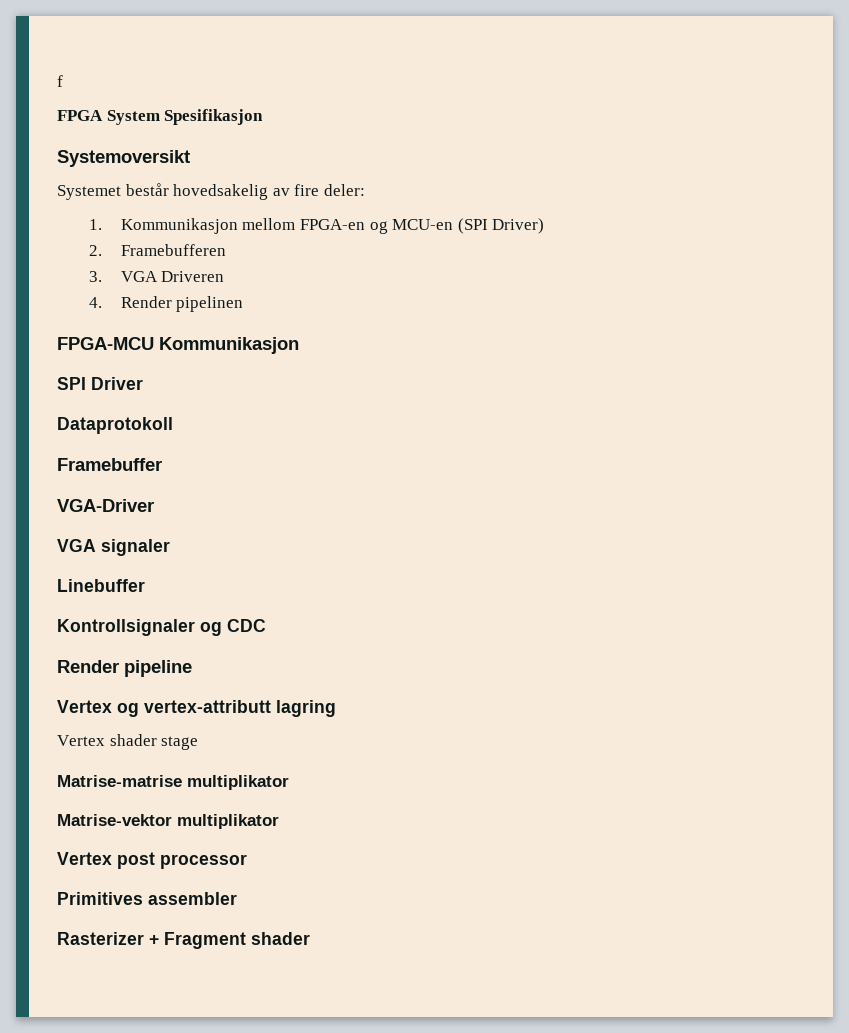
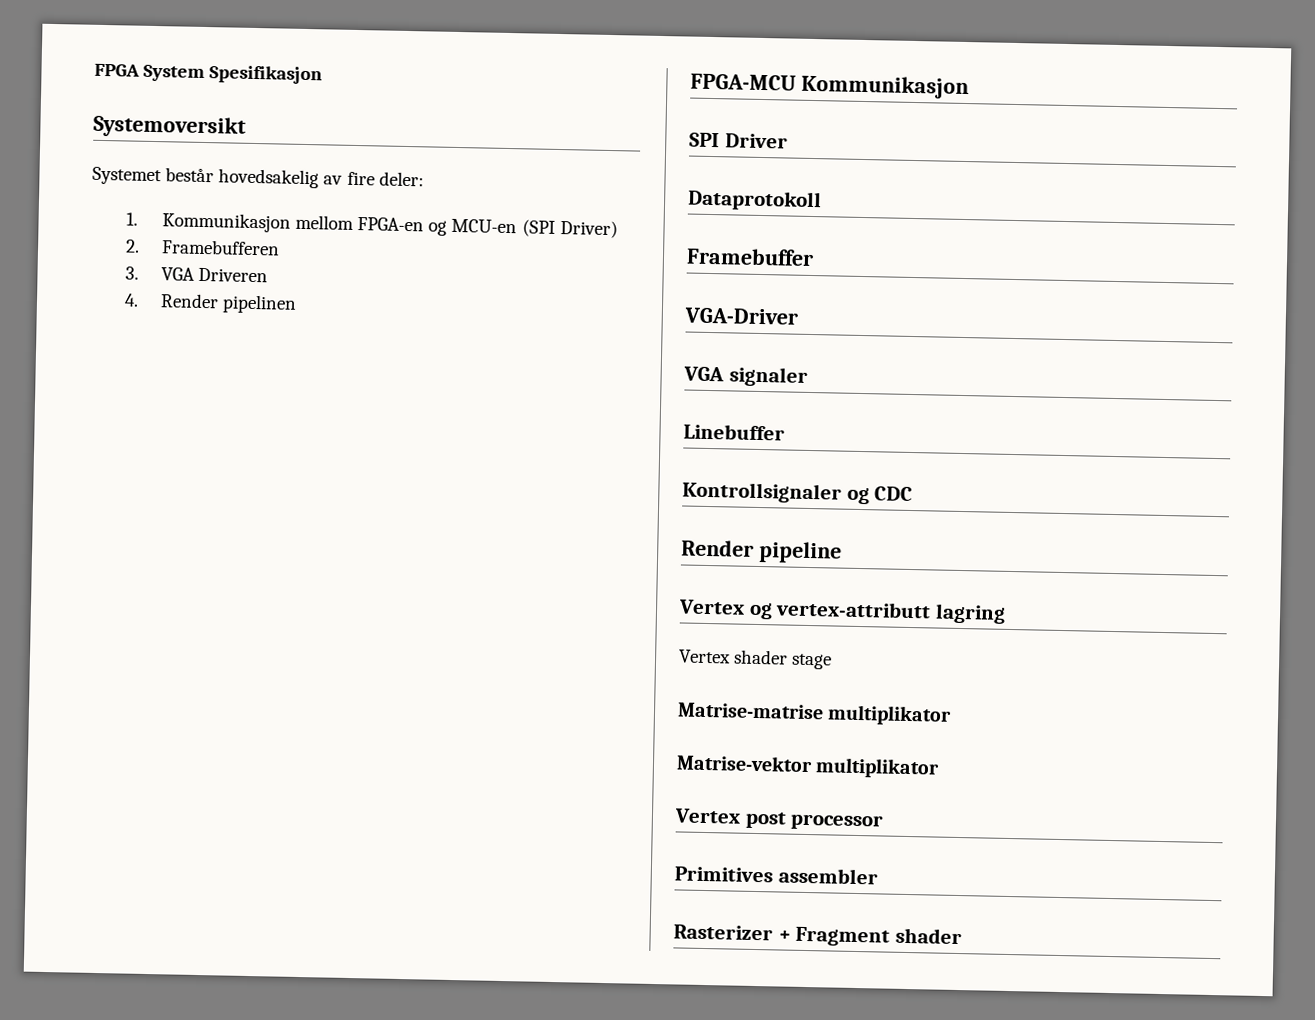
[57,75,63,87] f // -> (94, 70) none

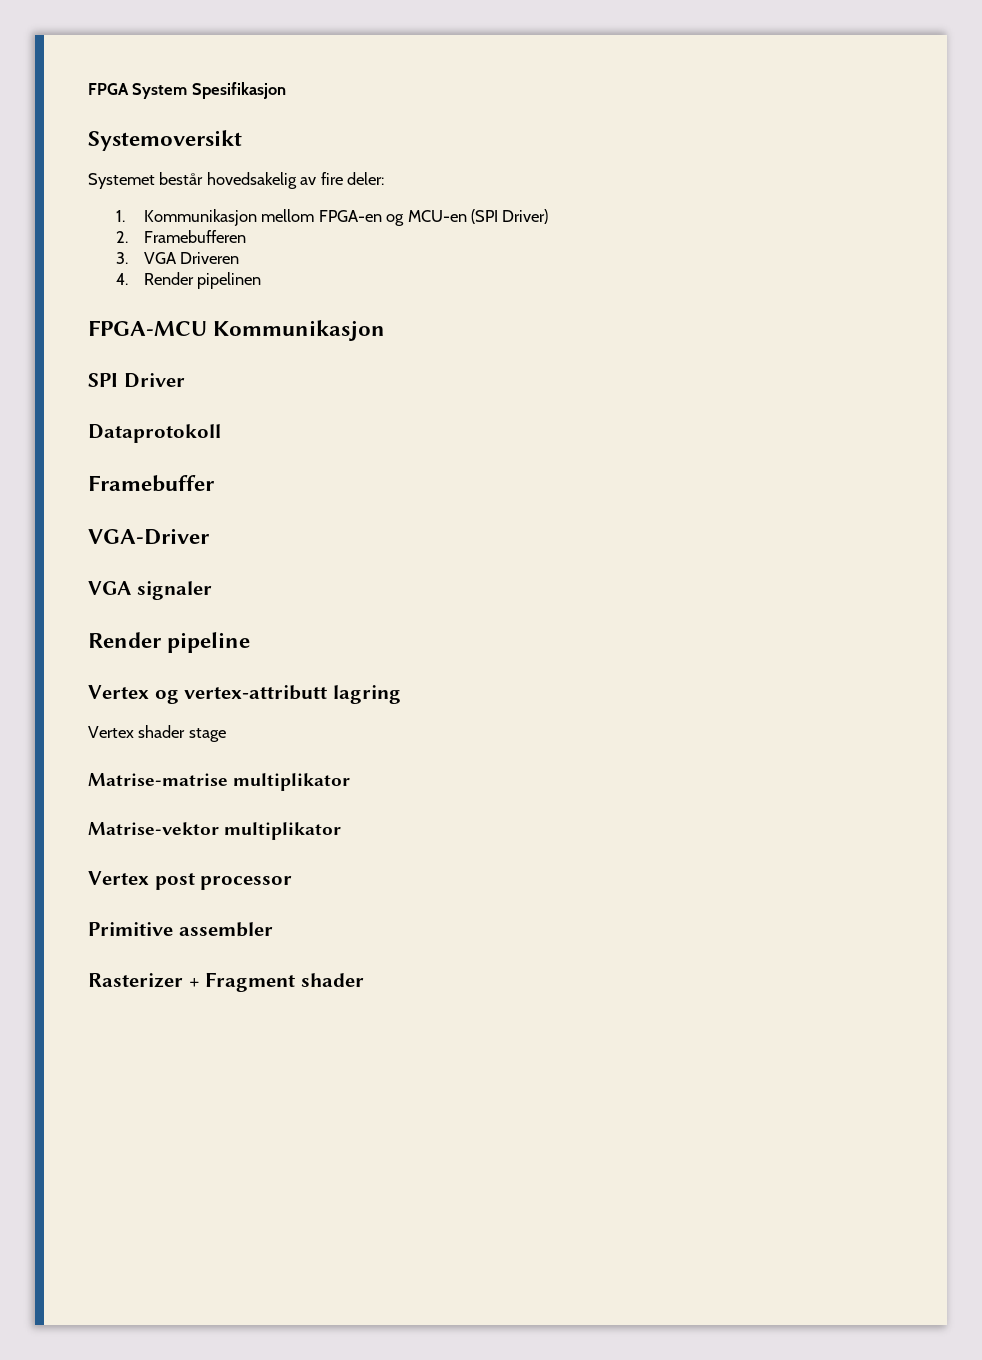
[683,423,785,441] [682,481,914,505] // Linebuffer // Kontrollsignaler og CDC -> (212, 590) none
[674,866,773,883] Primitives -> [88,922,173,936] Primitive

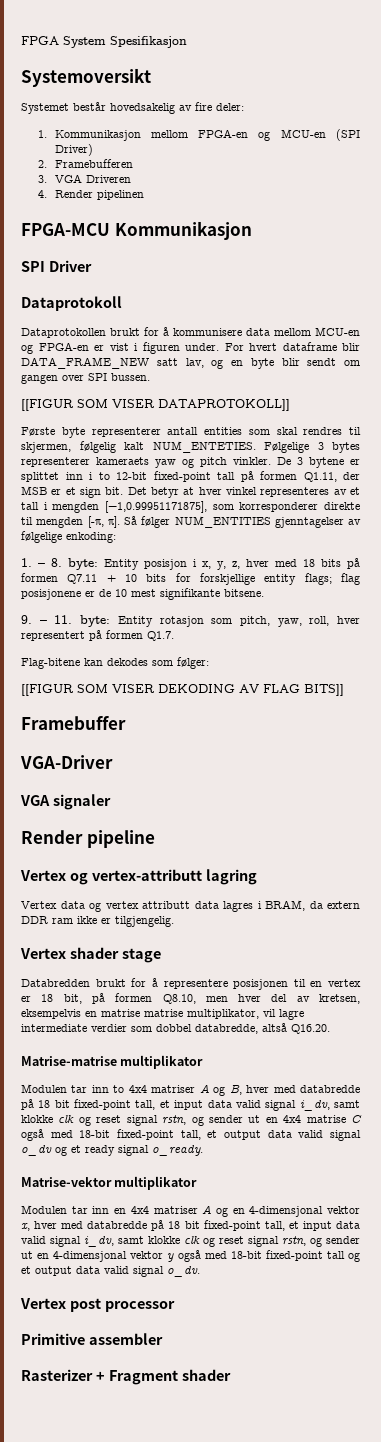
(221, 433) none -> [21,327,360,338] [21,342,360,354] [21,357,360,369] [21,373,150,384] [21,399,290,411] [21,427,361,438] [21,441,360,453] [21,457,360,468] [21,471,360,482] [21,486,360,498] [21,501,360,513] [21,516,361,528] [21,531,116,543] [21,558,360,570] [21,573,360,585] [21,588,264,600] [21,615,360,627] [21,630,174,641] [21,657,209,669] [21,684,344,696] // Dataprotokollen brukt for å kommunisere data mellom MCU-en og FPGA-en er vist i figuren under. For hvert dataframe blir DATA_FRAME_NEW satt lav, og en byte blir sendt om gangen over SPI bussen. // [[FIGUR SOM VISER DATAPROTOKOLL]] // Første byte representerer antall entities som skal rendres til skjermen, følgelig kalt NUM_ENTETIES. Følgelige 3 bytes representerer kameraets yaw og pitch vinkler. De 3 bytene er splittet inn i to 12-bit fixed-point tall på formen Q1.11, der MSB er et sign bit. Det betyr at hver vinkel representeres av et tall i mengden [−1,0.99951171875], som korresponderer direkte til mengden [-π, π]. Så følger NUM_ENTITIES gjenntagelser av følgelige enkoding: // 1. – 8. byte: Entity posisjon i x, y, z, hver med 18 bits på formen Q7.11 + 10 bits for forskjellige entity flags; flag posisjonene er de 10 mest signifikante bitsene. // 9. – 11. byte: Entity rotasjon som pitch, yaw, roll, hver representert på formen Q1.7. // Flag-bitene kan dekodes som følger: // [[FIGUR SOM VISER DEKODING AV FLAG BITS]]
[138,725,226,742] [88,773,351,791] [88,822,342,840] shader stage // Matrise-matrise multiplikator // Matrise-vektor multiplikator -> [60,900,360,912] [21,916,174,927] [20,947,161,963] [21,978,361,990] [21,993,361,1004] [21,1009,304,1020] [21,1023,330,1034] [21,1055,204,1069] [21,1084,361,1096] [21,1099,361,1111] [21,1115,363,1126] [21,1129,361,1141] [21,1145,203,1156] [21,1176,198,1190] [21,1205,360,1217] [21,1220,360,1231] [21,1236,360,1247] [21,1250,360,1262] [21,1266,200,1277] data og vertex attributt data lagres i BRAM, da extern DDR ram ikke er tilgjengelig. // Vertex shader stage // Databredden brukt for å representere posisjonen til en vertex er 18 bit, på formen Q8.10, men hver del av kretsen, eksempelvis en matrise matrise multiplikator, vil lagre intermediate verdier som dobbel databredde, altså Q16.20. // Matrise-matrise multiplikator // Modulen tar inn to 4x4 matriser A og B, hver med databredde på 18 bit fixed-point tall, et input data valid signal i_dv, samt klokke clk og reset signal rstn, og sender ut en 4x4 matrise C også med 18-bit fixed-point tall, et output data valid signal o_dv og et ready signal o_ready. // Matrise-vektor multiplikator // Modulen tar inn en 4x4 matriser A og en 4-dimensjonal vektor x, hver med databredde på 18 bit fixed-point tall, et input data valid signal i_dv, samt klokke clk og reset signal rstn, og sender ut en 4-dimensjonal vektor y også med 18-bit fixed-point tall og et output data valid signal o_dv.

